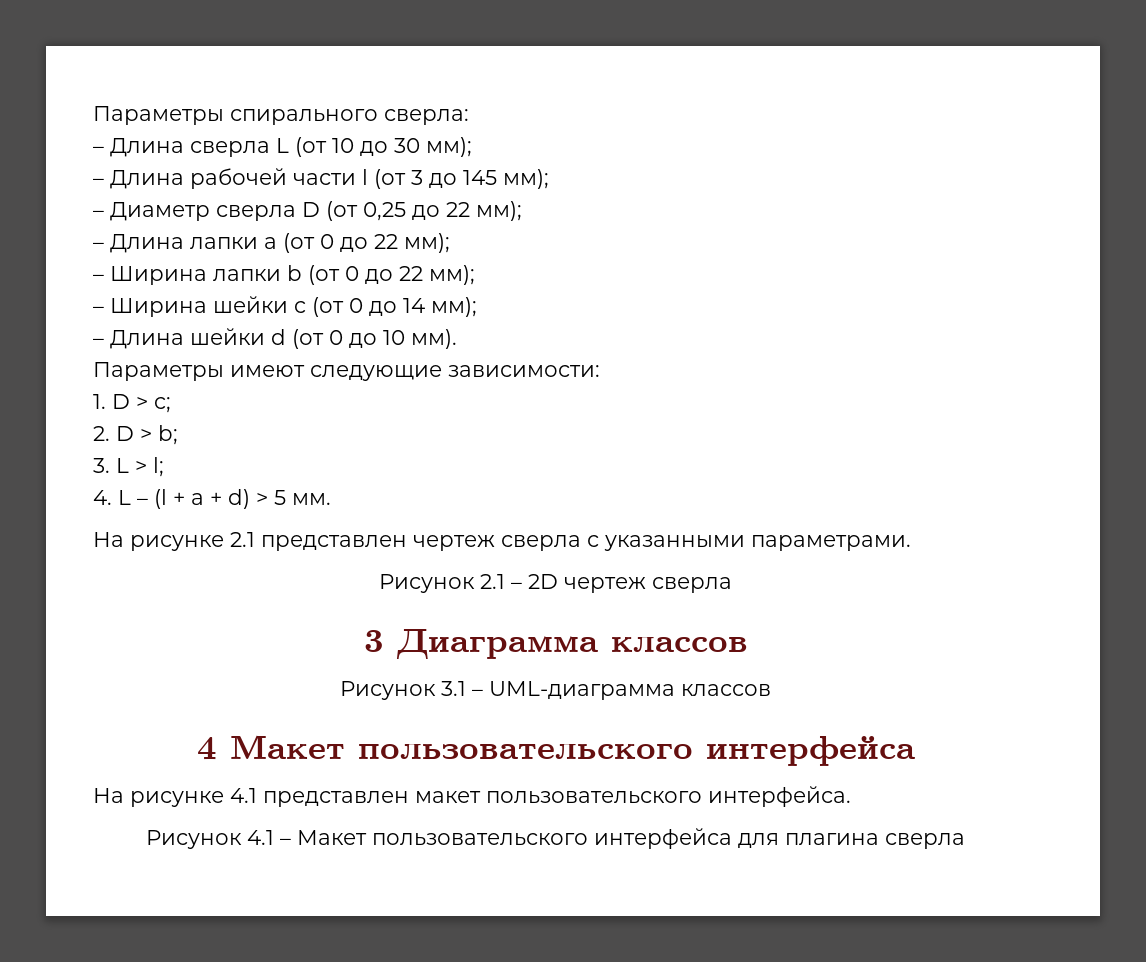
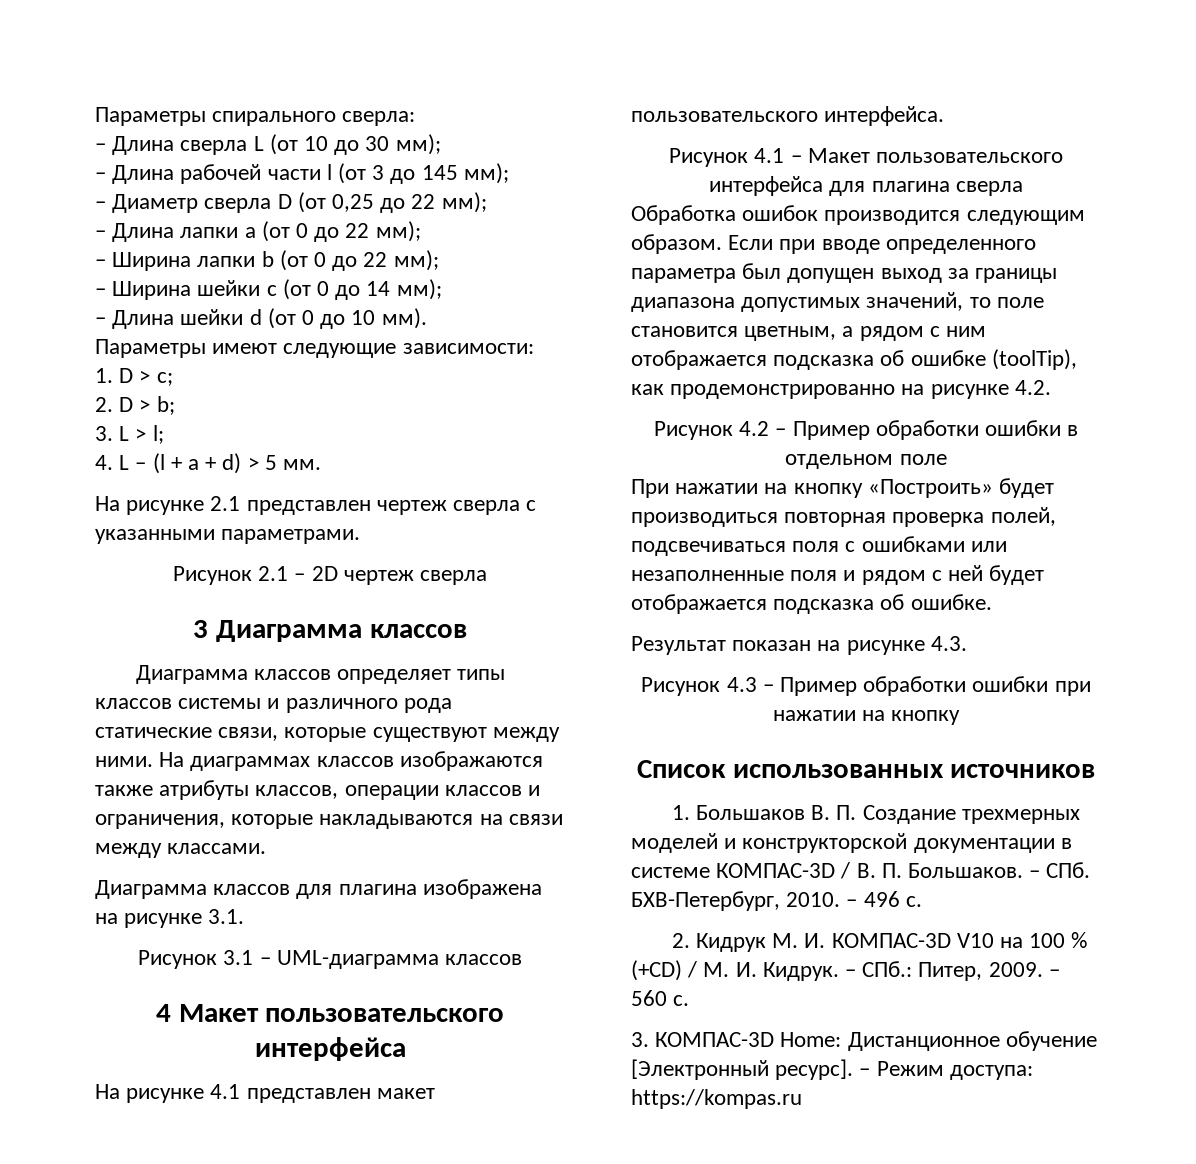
(748, 644) none -> [135,665,506,684] [95,698,452,713] [95,727,560,742] [95,751,543,771] [95,780,541,800] [95,814,563,829] [95,843,267,858] [95,879,542,899] [95,909,245,928] // Диаграмма классов определяет типы классов системы и различного рода статические связи, которые существуют между ними. На диаграммах классов изображаются также атрибуты классов, операции классов и ограничения, которые накладываются на связи между классами. // Диаграмма классов для плагина изображена на рисунке 3.1.
(965, 841) none -> [631,205,1085,225] [631,234,1036,254] [631,263,1058,283] [631,292,1044,312] [631,326,987,341] [631,349,1077,370] [631,380,1051,399] [653,420,1079,440] [785,454,947,469] [631,478,1055,498] [631,507,1056,527] [631,536,1007,556] [631,565,1045,585] [631,594,992,614] [631,636,967,655] [641,676,1091,696] [772,710,961,725] [636,760,1096,778] [671,805,1080,824] [631,833,1072,853] [631,862,1091,879] [631,891,922,911] [671,932,1088,952] [631,960,1060,981] [631,990,690,1006] [631,1031,1097,1051] [631,1059,1033,1080] [631,1089,802,1109] // Обработка ошибок производится следующим образом. Если при вводе определенного параметра был допущен выход за границы диапазона допустимых значений, то поле становится цветным, а рядом с ним отображается подсказка об ошибке (toolTip), как продемонстрированно на рисунке 4.2. // Рисунок 4.2 – Пример обработки ошибки в отдельном поле // При нажатии на кнопку «Построить» будет производиться повторная проверка полей, подсвечиваться поля с ошибками или незаполненные поля и рядом с ней будет отображается подсказка об ошибке. // Результат показан на рисунке 4.3. // Рисунок 4.3 – Пример обработки ошибки при нажатии на кнопку // Список использованных источников // 1. Большаков В. П. Создание трехмерных моделей и конструкторской документации в системе КОМПАС-3D / В. П. Большаков. – СПб. БХВ-Петербург, 2010. – 496 с. // 2. Кидрук М. И. КОМПАС-3D V10 на 100 % (+CD) / М. И. Кидрук. – СПб.: Питер, 2009. – 560 с. // 3. КОМПАС-3D Home: Дистанционное обучение [Электронный ресурс]. – Режим доступа: https://kompas.ru

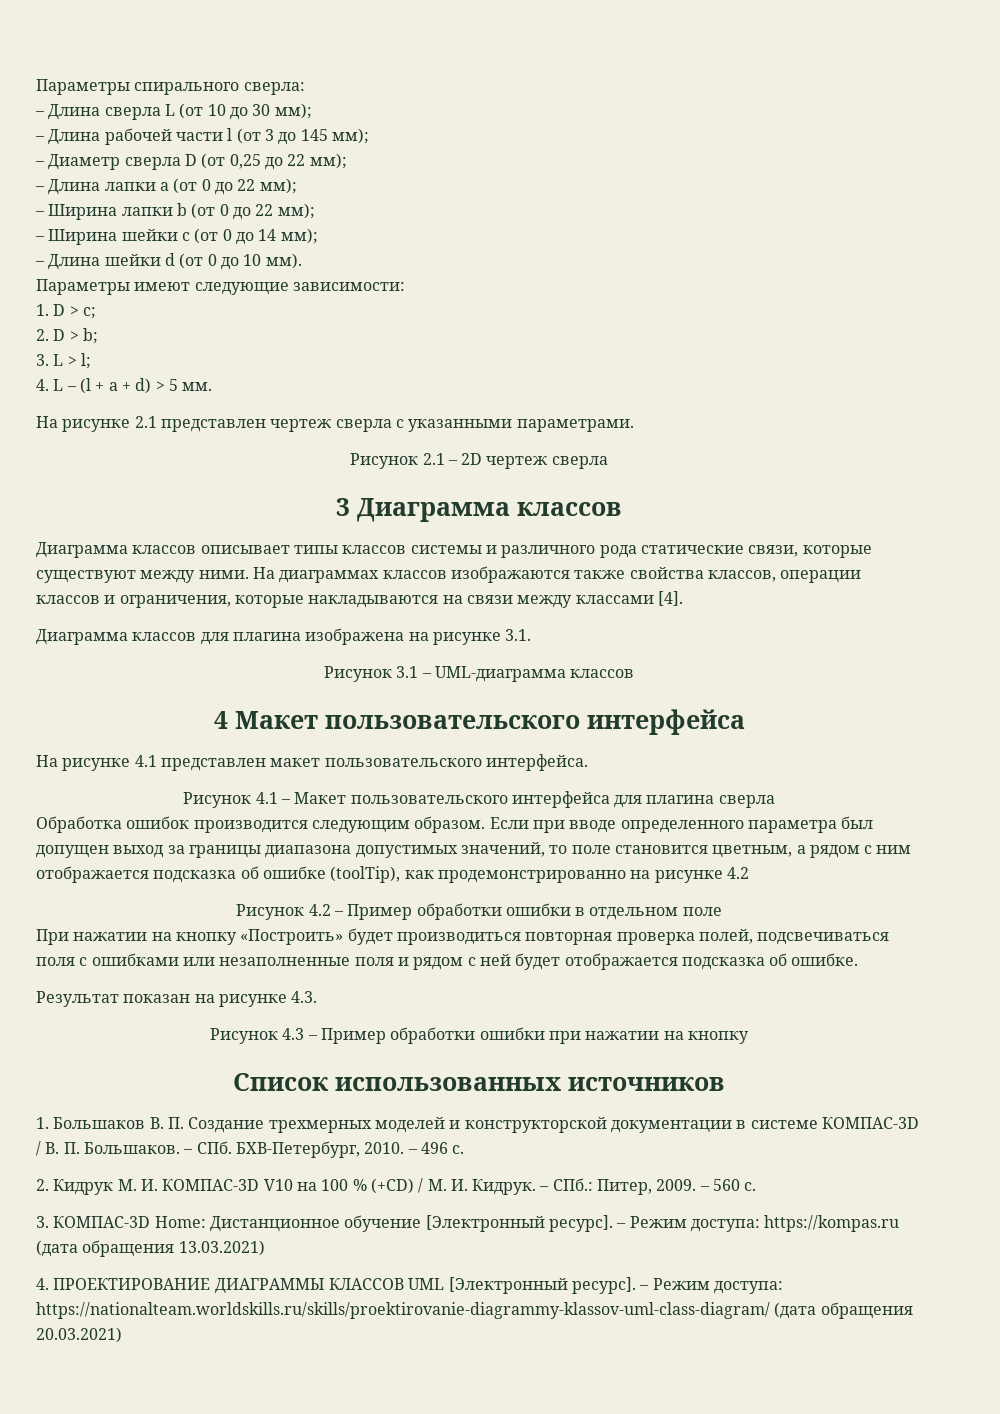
[337,669,452,684] определяет -> [200,545,290,554] описывает
[159,780,250,800] атрибуты -> [629,567,704,579] свойства
[167,843,267,854] классами. -> [575,591,683,606] классами [4].
[1014,380,1051,395] 4.2. -> [726,867,749,879] 4.2
(802, 1099) none -> [36,1240,265,1257] [36,1277,783,1294] [36,1302,913,1319] [36,1327,122,1343] (дата обращения 13.03.2021) // 4. ПРОЕКТИРОВАНИЕ ДИАГРАММЫ КЛАССОВ UML [Электронный ресурс]. – Режим доступа: https://nationalteam.worldskills.ru/skills/proektirovanie-diagrammy-klassov-uml-class-diagram/ (дата обращения 20.03.2021)

